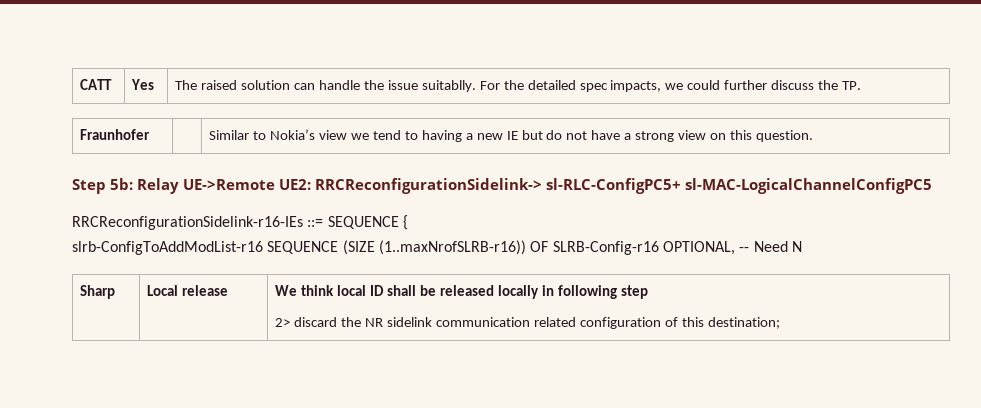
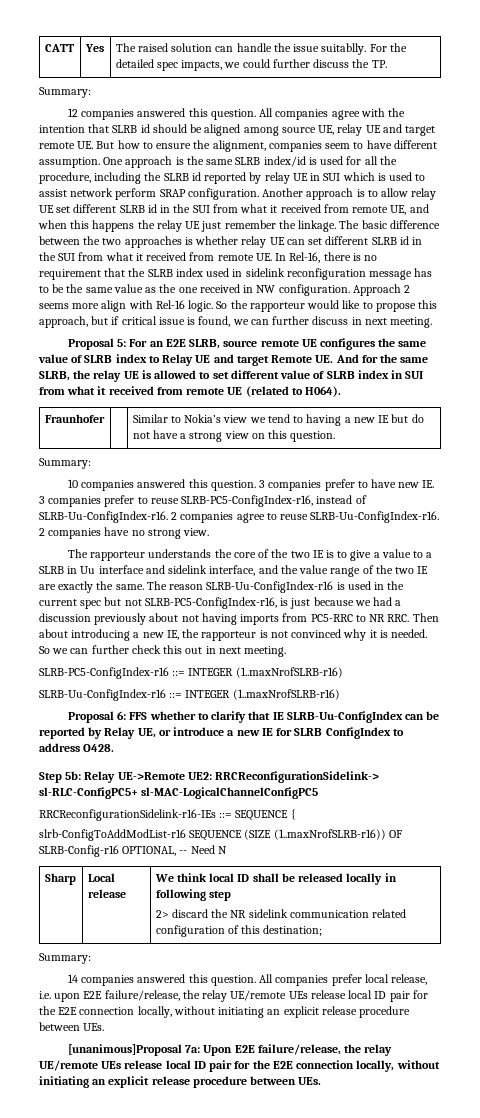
(861, 85) none -> [39,87,91,98] [67,108,405,120] [39,124,436,136] [39,140,437,152] [39,156,397,168] [39,172,426,184] [39,188,437,200] [39,204,429,215] [38,220,440,232] [39,236,423,248] [39,252,378,263] [39,268,433,280] [39,284,411,296] [39,300,438,312] [39,316,433,328] [67,338,427,350] [38,354,429,366] [39,370,424,382] [39,386,342,397] // Summary: // 12 companies answered this question. All companies agree with the intention that SLRB id should be aligned among source UE, relay UE and target remote UE. But how to ensure the alignment, companies seem to have different assumption. One approach is the same SLRB index/id is used for all the procedure, including the SLRB id reported by relay UE in SUI which is used to assist network perform SRAP configuration. Another approach is to allow relay UE set different SLRB id in the SUI from what it received from remote UE, and when this happens the relay UE just remember the linkage. The basic difference between the two approaches is whether relay UE can set different SLRB id in the SUI from what it received from remote UE. In Rel-16, there is no requirement that the SLRB index used in sidelink reconfiguration message has to be the same value as the one received in NW configuration. Approach 2 seems more align with Rel-16 logic. So the rapporteur would like to propose this approach, but if critical issue is found, we can further discuss in next meeting. // Proposal 5: For an E2E SLRB, source remote UE configures the same value of SLRB index to Relay UE and target Remote UE. And for the same SLRB, the relay UE is allowed to set different value of SLRB index in SUI from what it received from remote UE (related to H064).
(813, 136) none -> [39,458,91,469] [67,479,435,491] [39,495,367,507] [39,511,440,523] [39,527,210,539] [67,549,433,561] [39,565,429,577] [39,581,405,593] [39,597,402,609] [39,613,439,625] [39,629,428,641] [39,645,287,657] [39,667,343,679] [39,689,340,701] [67,711,440,723] [39,727,404,739] [39,743,115,752] // Summary: // 10 companies answered this question. 3 companies prefer to have new IE. 3 companies prefer to reuse SLRB-PC5-ConfigIndex-r16, instead of SLRB-Uu-ConfigIndex-r16. 2 companies agree to reuse SLRB-Uu-ConfigIndex-r16. 2 companies have no strong view. // The rapporteur understands the core of the two IE is to give a value to a SLRB in Uu interface and sidelink interface, and the value range of the two IE are exactly the same. The reason SLRB-Uu-ConfigIndex-r16 is used in the current spec but not SLRB-PC5-ConfigIndex-r16, is just because we had a discussion previously about not having imports from PC5-RRC to NR RRC. Then about introducing a new IE, the rapporteur is not convinced why it is needed. So we can further check this out in next meeting. // SLRB-PC5-ConfigIndex-r16 ::= INTEGER (1..maxNrofSLRB-r16) // SLRB-Uu-ConfigIndex-r16 ::= INTEGER (1..maxNrofSLRB-r16) // Proposal 6: FFS whether to clarify that IE SLRB-Uu-ConfigIndex can be reported by Relay UE, or introduce a new IE for SLRB ConfigIndex to address O428.
(780, 323) none -> [39,953,91,964] [67,974,427,986] [39,990,428,1002] [39,1006,411,1018] [39,1022,105,1031] [67,1044,393,1056] [39,1060,440,1072] [39,1076,322,1088] // Summary: // 14 companies answered this question. All companies prefer local release, i.e. upon E2E failure/release, the relay UE/remote UEs release local ID pair for the E2E connection locally, without initiating an explicit release procedure between UEs. // [unanimous]Proposal 7a: Upon E2E failure/release, the relay UE/remote UEs release local ID pair for the E2E connection locally, without initiating an explicit release procedure between UEs.

